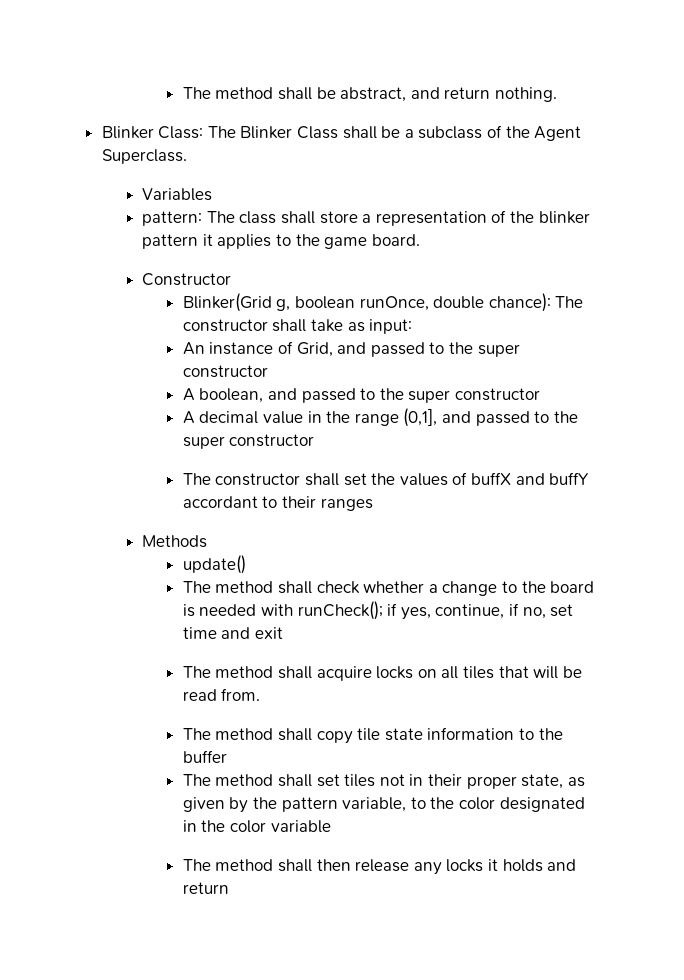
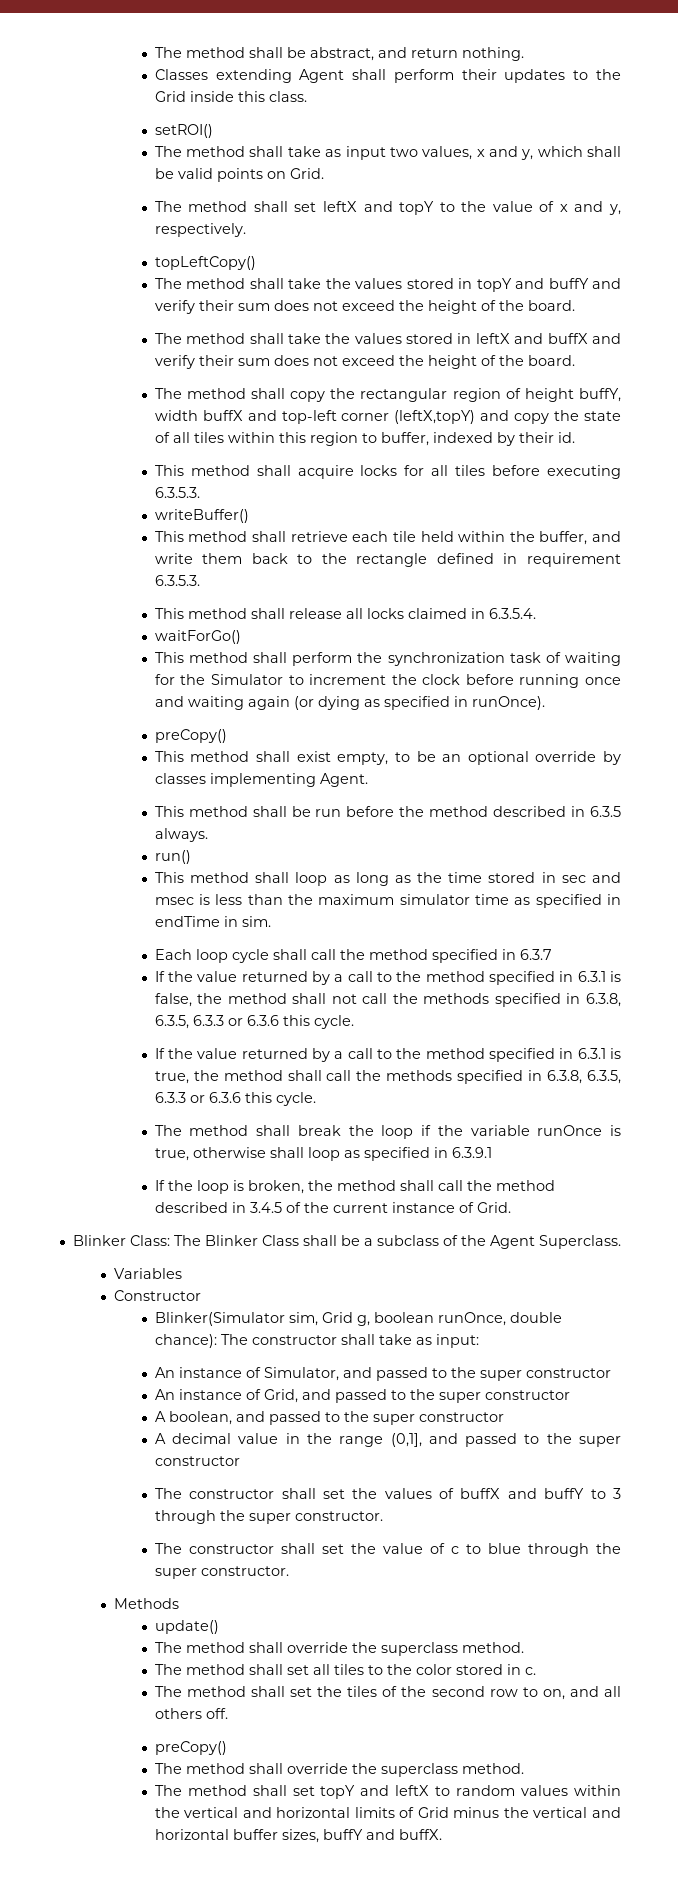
(557, 94) none -> [154,69,621,83] [154,91,307,102] [154,124,213,138] [154,146,621,160] [154,168,324,182] [154,201,621,215] [154,223,246,237] [154,256,256,270] [154,278,622,292] [154,300,575,314] [154,333,621,344] [154,355,575,369] [154,388,621,402] [154,410,621,424] [154,432,575,446] [154,465,621,479] [154,487,200,498] [154,509,249,523] [154,531,622,545] [154,553,621,567] [154,575,200,586] [154,608,536,619] [154,630,241,644] [154,652,621,666] [154,674,621,688] [154,696,545,710] [154,729,227,743] [154,751,622,765] [154,773,368,787] [154,806,621,817] [154,828,208,842] [154,850,191,864] [154,872,622,886] [154,894,621,908] [154,916,271,927] [154,949,552,963] [154,971,622,985] [154,993,621,1007] [154,1015,354,1029] [154,1048,622,1062] [154,1070,622,1084] [154,1092,316,1106] [154,1125,621,1139] [154,1147,492,1161] [154,1180,555,1194] [154,1202,511,1213] // Classes extending Agent shall perform their updates to the Grid inside this class. // setROI() // The method shall take as input two values, x and y, which shall be valid points on Grid. // The method shall set leftX and topY to the value of x and y, respectively. // topLeftCopy() // The method shall take the values stored in topY and buffY and verify their sum does not exceed the height of the board. // The method shall take the values stored in leftX and buffX and verify their sum does not exceed the height of the board. // The method shall copy the rectangular region of height buffY, width buffX and top-left corner (leftX,topY) and copy the state of all tiles within this region to buffer, indexed by their id. // This method shall acquire locks for all tiles before executing 6.3.5.3. // writeBuffer() // This method shall retrieve each tile held within the buffer, and write them back to the rectangle defined in requirement 6.3.5.3. // This method shall release all locks claimed in 6.3.5.4. // waitForGo() // This method shall perform the synchronization task of waiting for the Simulator to increment the clock before running once and waiting again (or dying as specified in runOnce). // preCopy() // This method shall exist empty, to be an optional override by classes implementing Agent. // This method shall be run before the method described in 6.3.5 always. // run() // This method shall loop as long as the time stored in sec and msec is less than the maximum simulator time as specified in endTime in sim. // Each loop cycle shall call the method specified in 6.3.7 // If the value returned by a call to the method specified in 6.3.1 is false, the method shall not call the methods specified in 6.3.8, 6.3.5, 6.3.3 or 6.3.6 this cycle. // If the value returned by a call to the method specified in 6.3.1 is true, the method shall call the methods specified in 6.3.8, 6.3.5, 6.3.3 or 6.3.6 this cycle. // The method shall break the loop if the variable runOnce is true, otherwise shall loop as specified in 6.3.9.1 // If the loop is broken, the method shall call the method described in 3.4.5 of the current instance of Grid.
[142,210,590,226] [142,234,420,249] [142,273,232,286] [182,293,272,312] pattern: The class shall store a representation of the blinker pattern it applies to the game board. // Constructor // Blinker(Grid -> [113,1290,201,1301] [154,1312,353,1326] Constructor // Blinker(Simulator sim, Grid
(413, 326) none -> [154,1367,611,1381] // An instance of Simulator, and passed to the super constructor
[182,496,373,511] accordant to their ranges -> [590,1488,621,1499] [154,1510,383,1524] [154,1543,621,1557] [154,1566,289,1579] to 3 through the super constructor. // The constructor shall set the value of c to blue through the super constructor.
[316,581,595,596] [182,601,574,620] [182,627,283,639] [182,666,582,681] [182,688,261,701] [182,727,563,744] [182,750,227,763] [182,774,585,789] [182,797,585,813] [182,820,331,833] [182,859,577,875] [182,882,229,894] check whether a change to the board is needed with runCheck(); if yes, continue, if no, set time and exit // The method shall acquire locks on all tiles that will be read from. // The method shall copy tile state information to the buffer // The method shall set tiles not in their proper state, as given by the pattern variable, to the color designated in the color variable // The method shall then release any locks it holds and return -> [286,1642,524,1656] [154,1664,536,1675] [154,1686,621,1700] [154,1708,228,1719] [154,1741,227,1755] [154,1763,524,1777] [154,1785,622,1799] [154,1807,621,1818] [154,1829,442,1843] override the superclass method. // The method shall set all tiles to the color stored in c. // The method shall set the tiles of the second row to on, and all others off. // preCopy() // The method shall override the superclass method. // The method shall set topY and leftX to random values within the vertical and horizontal limits of Grid minus the vertical and horizontal buffer sizes, buffY and buffX.

